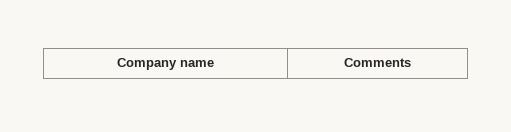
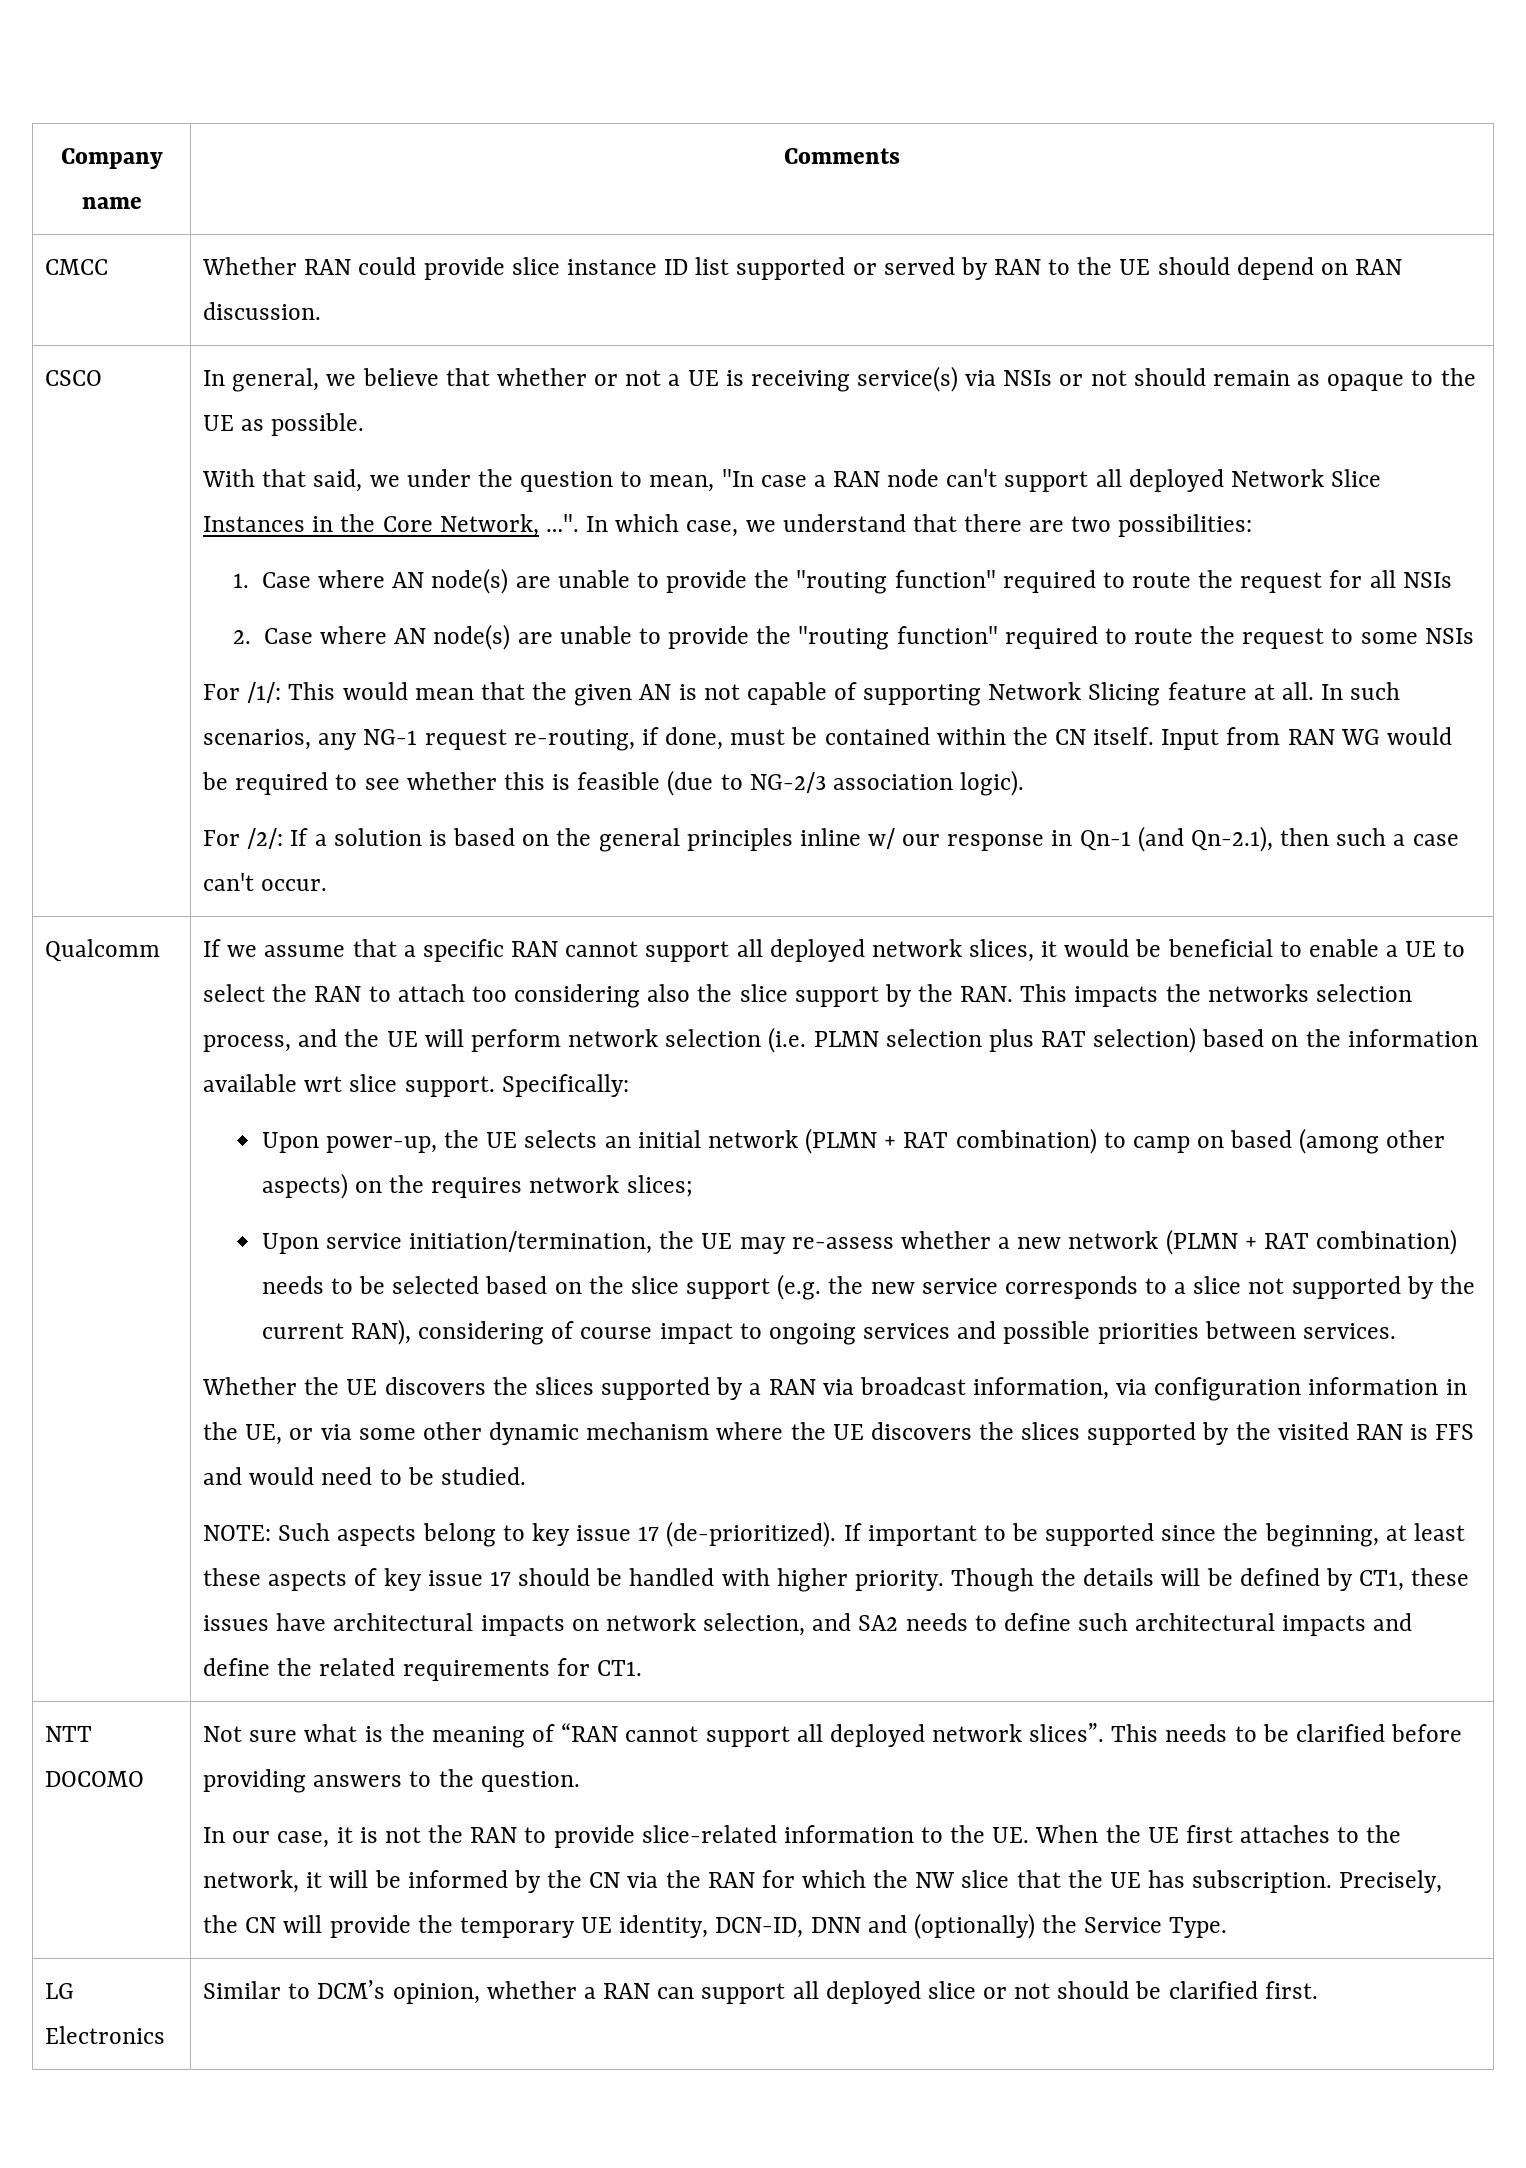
(411, 62) none -> [45,259,109,275] [202,257,1403,280] [203,302,322,320] [45,370,103,386] [203,366,1476,392] [203,413,365,436] [202,469,1382,492] [203,514,1253,537] [232,568,1452,594] [232,624,1474,650] [203,682,1401,706] [203,727,1452,751] [202,770,1024,796] [203,826,1459,852] [203,873,328,891] [45,939,161,962] [203,939,1466,962] [203,984,1412,1008] [203,1027,1478,1053] [203,1074,629,1097] [261,1128,1446,1154] [261,1173,693,1199] [261,1229,1458,1255] [261,1274,1475,1300] [261,1319,1396,1345] [202,1377,1467,1401] [203,1422,1475,1445] [203,1467,526,1485] [203,1521,1465,1547] [203,1568,1470,1592] [203,1613,1413,1636] [203,1658,642,1681] [45,1726,93,1742] [45,1771,145,1787] [203,1723,1463,1748] [203,1769,580,1793] [203,1825,1402,1848] [203,1870,1443,1893] [203,1913,1228,1939] [45,1983,75,1999] [45,2026,166,2044] [203,1980,1318,2004] // CMCC | Whether RAN could provide slice instance ID list supported or served by RAN to the UE should depend on RAN discussion. // CSCO | In general, we believe that whether or not a UE is receiving service(s) via NSIs or not should remain as opaque to the UE as possible. // With that said, we under the question to mean, "In case a RAN node can't support all deployed Network Slice Instances in the Core Network, …". In which case, we understand that there are two possibilities: // 1. Case where AN node(s) are unable to provide the "routing function" required to route the request for all NSIs // 2. Case where AN node(s) are unable to provide the "routing function" required to route the request to some NSIs // For /1/: This would mean that the given AN is not capable of supporting Network Slicing feature at all. In such scenarios, any NG-1 request re-routing, if done, must be contained within the CN itself. Input from RAN WG would be required to see whether this is feasible (due to NG-2/3 association logic). // For /2/: If a solution is based on the general principles inline w/ our response in Qn-1 (and Qn-2.1), then such a case can't occur. // Qualcomm | If we assume that a specific RAN cannot support all deployed network slices, it would be beneficial to enable a UE to select the RAN to attach too considering also the slice support by the RAN. This impacts the networks selection process, and the UE will perform network selection (i.e. PLMN selection plus RAT selection) based on the information available wrt slice support. Specifically: // Upon power-up, the UE selects an initial network (PLMN + RAT combination) to camp on based (among other aspects) on the requires network slices; // Upon service initiation/termination, the UE may re-assess whether a new network (PLMN + RAT combination) needs to be selected based on the slice support (e.g. the new service corresponds to a slice not supported by the current RAN), considering of course impact to ongoing services and possible priorities between services. // Whether the UE discovers the slices supported by a RAN via broadcast information, via configuration information in the UE, or via some other dynamic mechanism where the UE discovers the slices supported by the visited RAN is FFS and would need to be studied. // NOTE: Such aspects belong to key issue 17 (de-prioritized). If important to be supported since the beginning, at least these aspects of key issue 17 should be handled with higher priority. Though the details will be defined by CT1, these issues have architectural impacts on network selection, and SA2 needs to define such architectural impacts and define the related requirements for CT1. // NTT DOCOMO | Not sure what is the meaning of “RAN cannot support all deployed network slices”. This needs to be clarified before providing answers to the question. // In our case, it is not the RAN to provide slice-related information to the UE. When the UE first attaches to the network, it will be informed by the CN via the RAN for which the NW slice that the UE has subscription. Precisely, the CN will provide the temporary UE identity, DCN-ID, DNN and (optionally) the Service Type. // LG Electronics | Similar to DCM’s opinion, whether a RAN can support all deployed slice or not should be clarified first.

